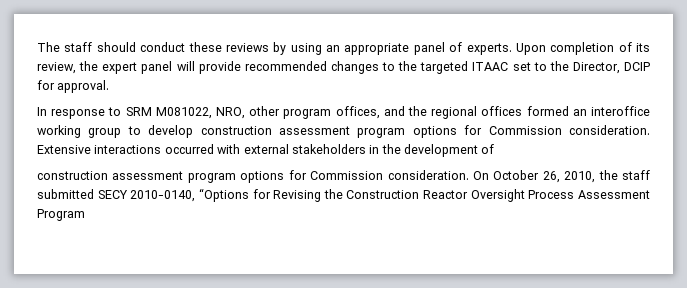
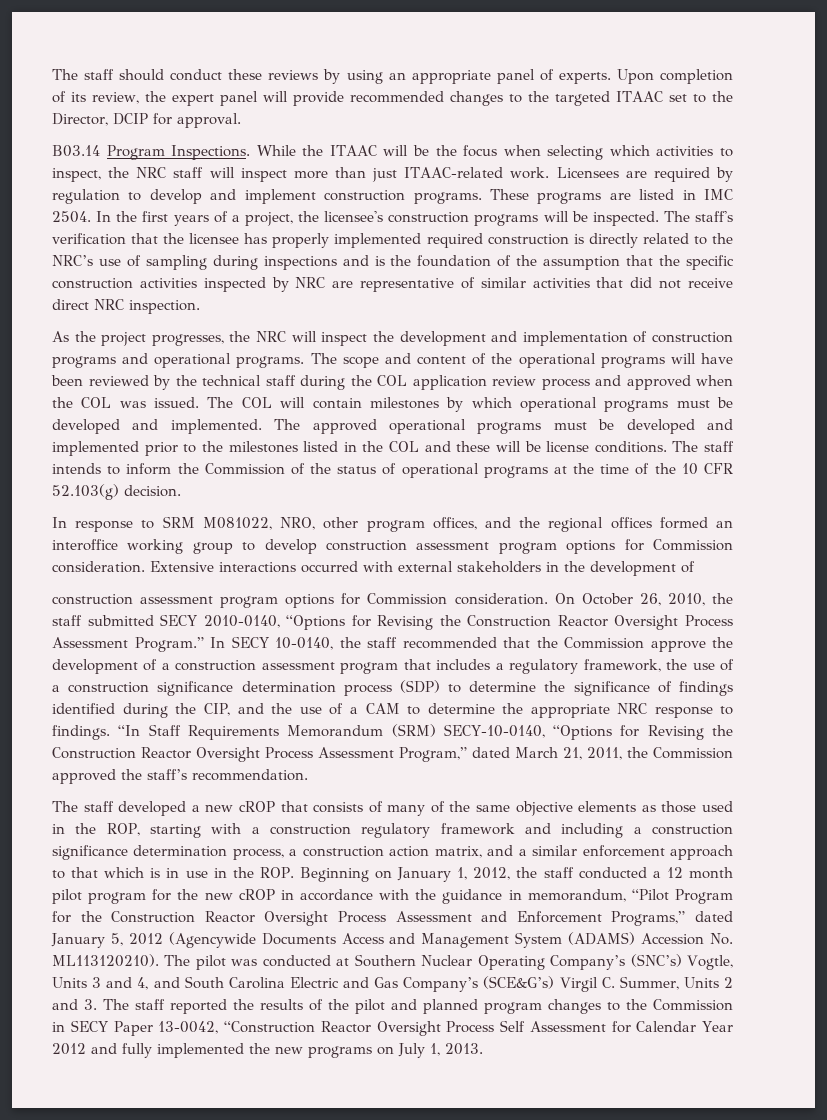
(110, 86) none -> [52,145,733,160] [52,167,733,182] [52,189,733,204] [52,211,733,226] [52,233,734,248] [52,255,734,270] [52,277,733,292] [52,299,200,314] [52,331,734,346] [52,353,733,368] [51,375,733,390] [52,397,733,412] [52,419,733,434] [52,441,734,456] [52,463,733,478] [52,484,181,500] // B03.14 Program Inspections. While the ITAAC will be the focus when selecting which activities to inspect, the NRC staff will inspect more than just ITAAC-related work. Licensees are required by regulation to develop and implement construction programs. These programs are listed in IMC 2504. In the first years of a project, the licensee's construction programs will be inspected. The staff's verification that the licensee has properly implemented required construction is directly related to the NRC’s use of sampling during inspections and is the foundation of the assumption that the specific construction activities inspected by NRC are representative of similar activities that did not receive direct NRC inspection. // As the project progresses, the NRC will inspect the development and implementation of construction programs and operational programs. The scope and content of the operational programs will have been reviewed by the technical staff during the COL application review process and approved when the COL was issued. The COL will contain milestones by which operational programs must be developed and implemented. The approved operational programs must be developed and implemented prior to the milestones listed in the COL and these will be license conditions. The staff intends to inform the Commission of the status of operational programs at the time of the 10 CFR 52.103(g) decision.
[37,209,85,221] Program -> [134,636,733,652] [52,659,734,674] [52,680,733,696] [52,703,733,718] [52,724,733,740] [52,747,733,762] [52,769,308,784] [52,801,733,816] [52,823,733,838] [52,845,733,860] [52,867,734,882] [52,889,733,904] [52,911,734,926] [51,932,733,948] [52,954,734,970] [52,976,733,992] [52,999,733,1014] [52,1020,734,1036] [52,1043,483,1058] Program.” In SECY 10-0140, the staff recommended that the Commission approve the development of a construction assessment program that includes a regulatory framework, the use of a construction significance determination process (SDP) to determine the significance of findings identified during the CIP, and the use of a CAM to determine the appropriate NRC response to findings. “In Staff Requirements Memorandum (SRM) SECY-10-0140, “Options for Revising the Construction Reactor Oversight Process Assessment Program,” dated March 21, 2011, the Commission approved the staff’s recommendation. // The staff developed a new cROP that consists of many of the same objective elements as those used in the ROP, starting with a construction regulatory framework and including a construction significance determination process, a construction action matrix, and a similar enforcement approach to that which is in use in the ROP. Beginning on January 1, 2012, the staff conducted a 12 month pilot program for the new cROP in accordance with the guidance in memorandum, “Pilot Program for the Construction Reactor Oversight Process Assessment and Enforcement Programs,” dated January 5, 2012 (Agencywide Documents Access and Management System (ADAMS) Accession No. ML113120210). The pilot was conducted at Southern Nuclear Operating Company’s (SNC’s) Vogtle, Units 3 and 4, and South Carolina Electric and Gas Company’s (SCE&G’s) Virgil C. Summer, Units 2 and 3. The staff reported the results of the pilot and planned program changes to the Commission in SECY Paper 13-0042, “Construction Reactor Oversight Process Self Assessment for Calendar Year 2012 and fully implemented the new programs on July 1, 2013.

